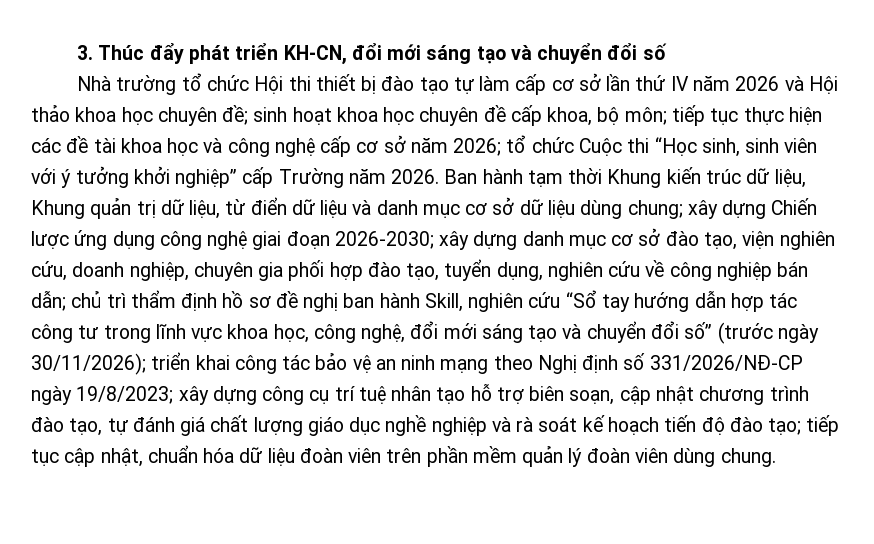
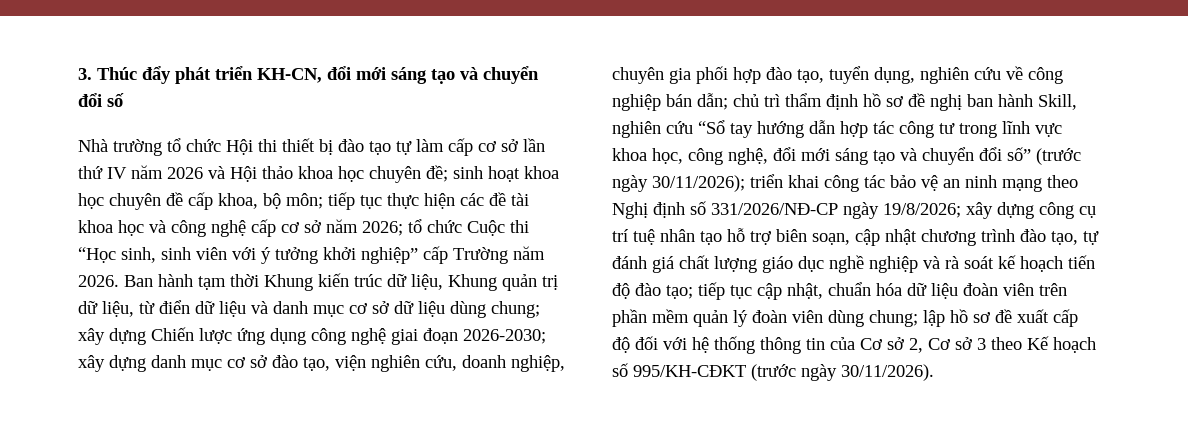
[76,386,174,404] 19/8/2023; -> [883,203,961,218] 19/8/2026;
[720,448,776,467] chung. -> [869,309,1078,327] [612,336,1096,354] [612,363,934,381] chung; lập hồ sơ đề xuất cấp độ đối với hệ thống thông tin của Cơ sở 2, Cơ sở 3 theo Kế hoạch số 995/KH-CĐKT (trước ngày 30/11/2026).

